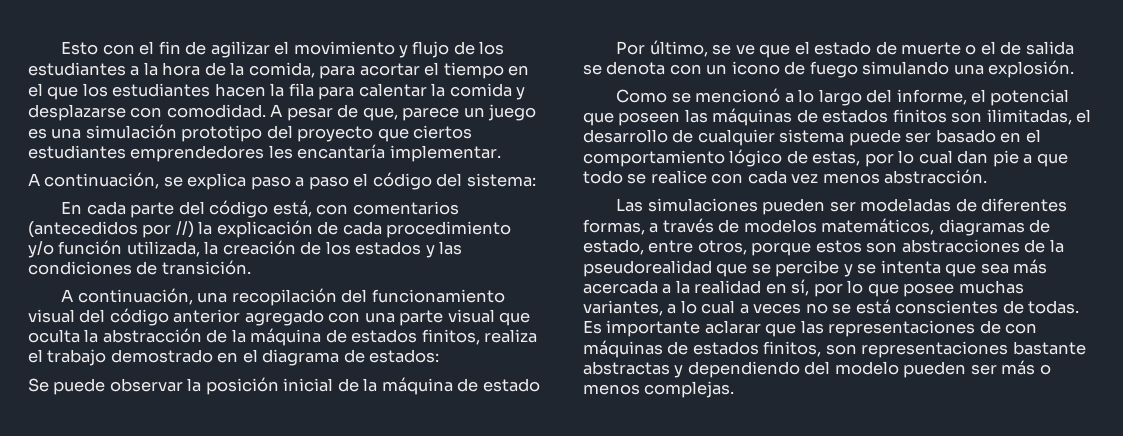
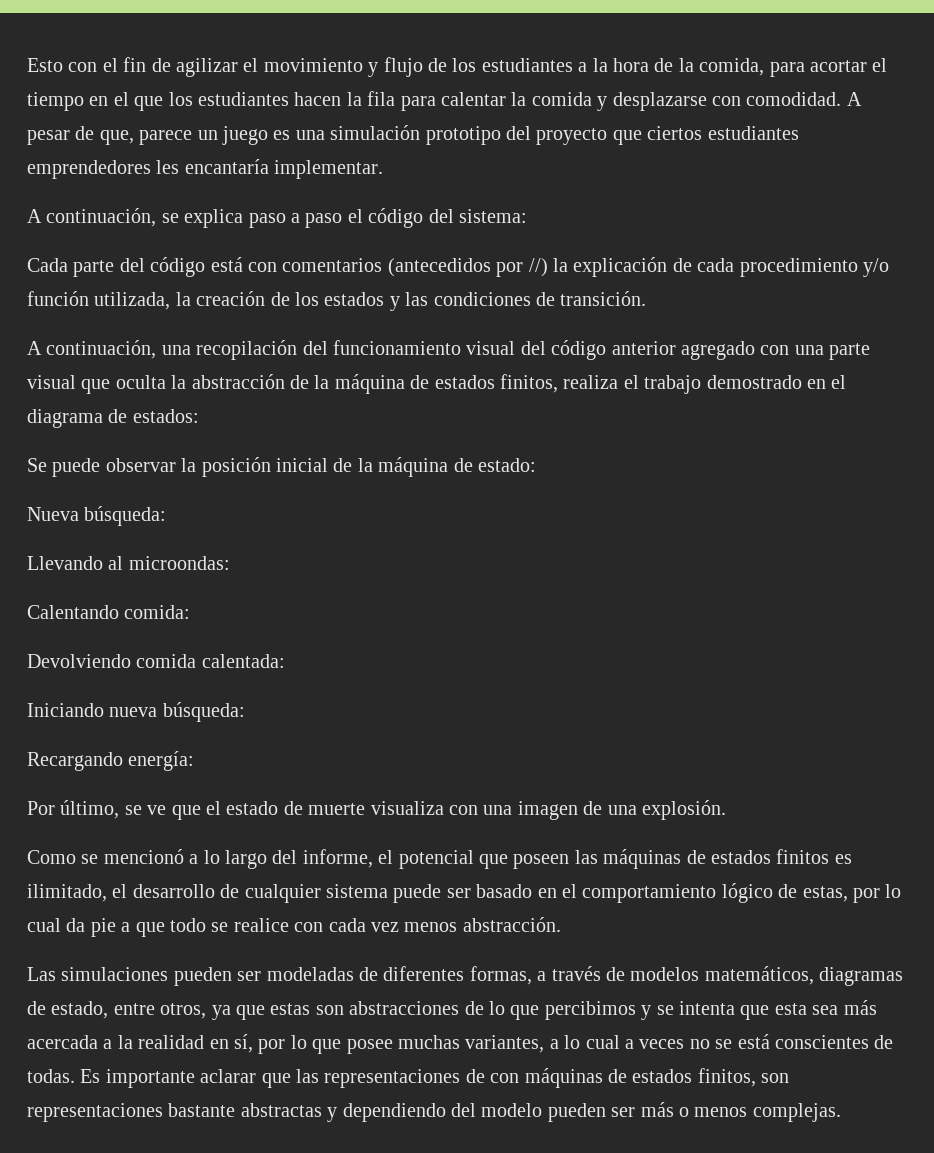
[61,201,126,215] En cada -> [27,258,68,272] Cada
[272,200,312,217] está, -> [210,257,243,272] está
[482,378,540,392] estado -> [477,458,536,472] [27,506,167,526] [27,556,230,570] [27,605,191,619] [27,654,285,668] [27,702,245,722] [27,751,195,771] estado: // Nueva búsqueda: // Llevando al microondas: // Calentando comida: // Devolviendo comida calentada: // Iniciando nueva búsqueda: // Recargando energía:
[965,41,1074,55] [583,61,950,78] o el de salida se denota con un icono de fuego simulando -> [370,801,603,820] visualiza con una imagen de
[951,109,1072,125] son ilimitadas, -> [834,854,852,864] [27,884,107,902] es ilimitado,
[957,150,989,164] dan -> [66,918,86,932] da
[751,239,1064,256] [583,260,840,277] porque estos son abstracciones de la pseudorealidad que se percibe -> [211,1001,636,1020] ya que estas son abstracciones de lo que percibimos
(977, 270) none -> [774,1003,807,1015] esta

